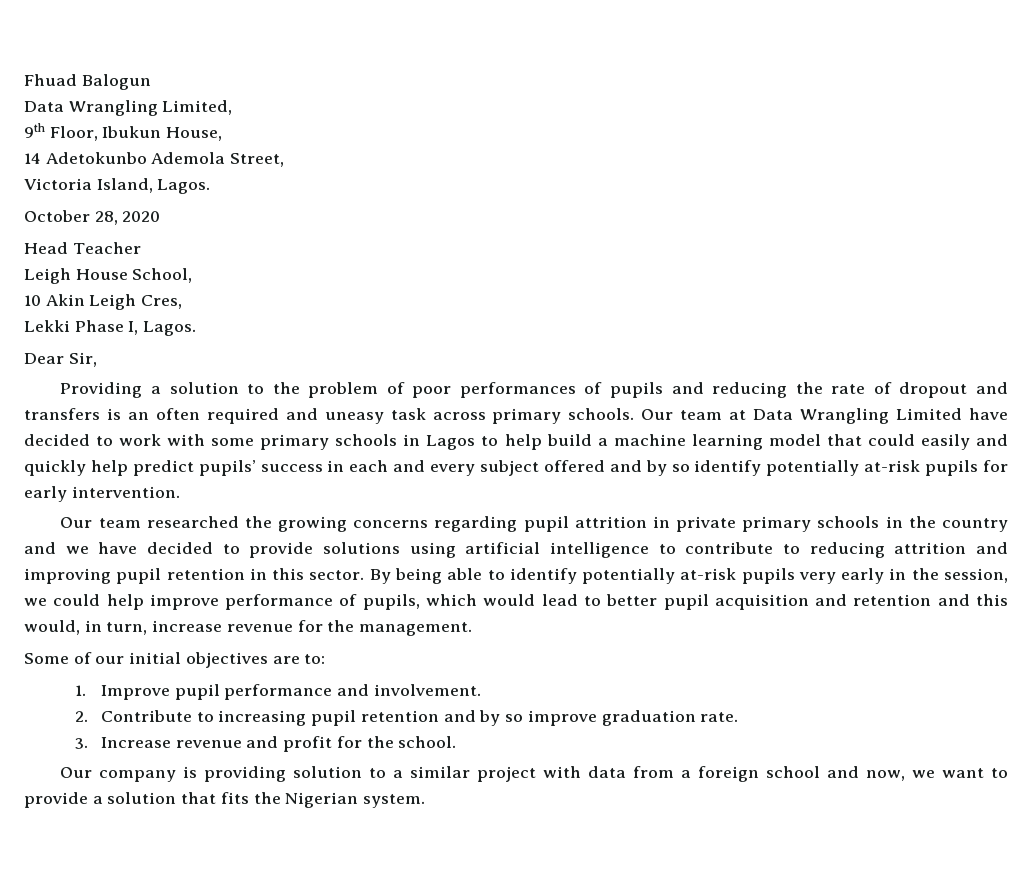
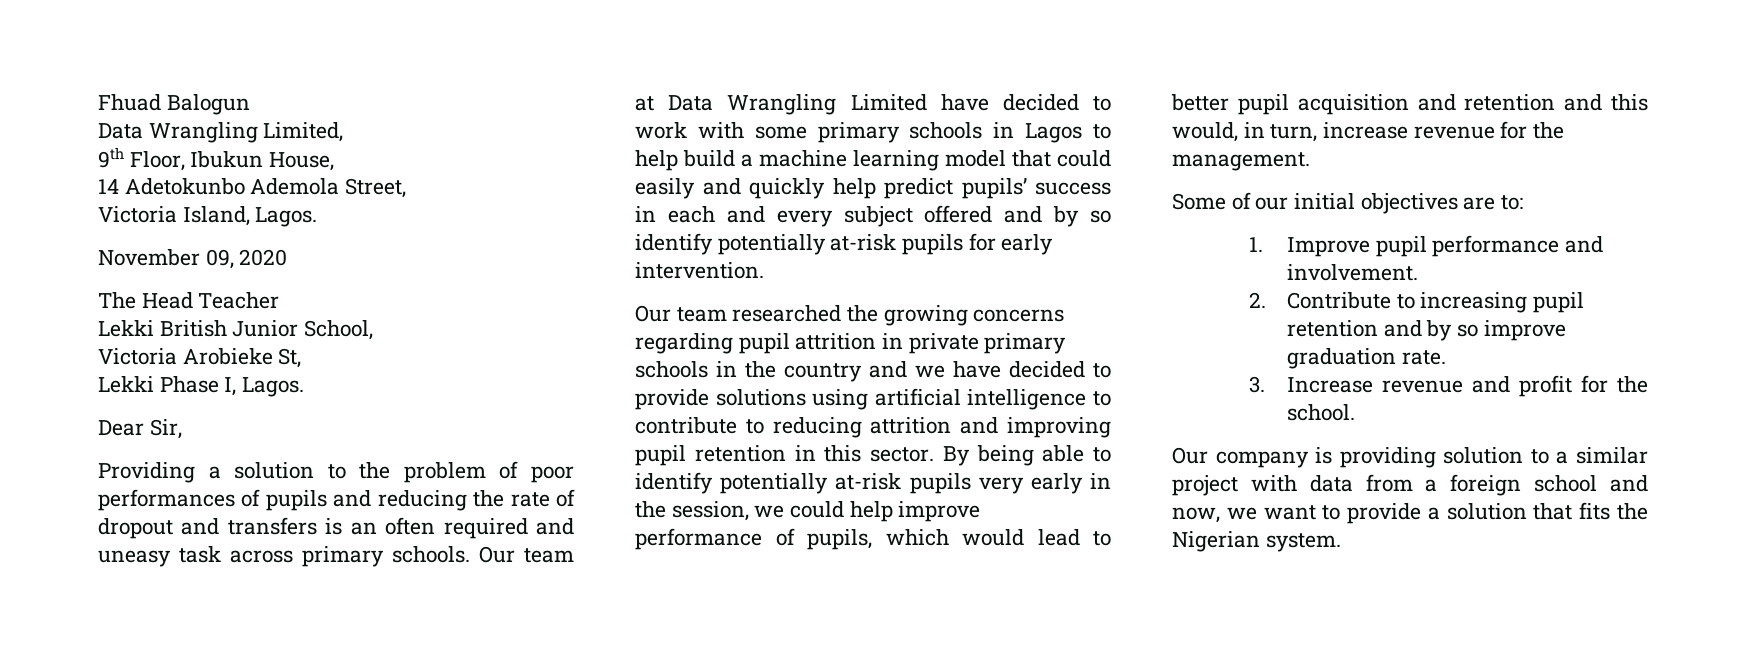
[24,210,118,225] October 28, -> [98,249,234,269] November 09,
(161, 216) none -> [98,292,136,309] The
[24,268,193,284] [24,294,183,310] Leigh House School, // 10 Akin Leigh Cres, -> [98,320,374,340] [98,348,302,368] Lekki British Junior School, // Victoria Arobieke St,

